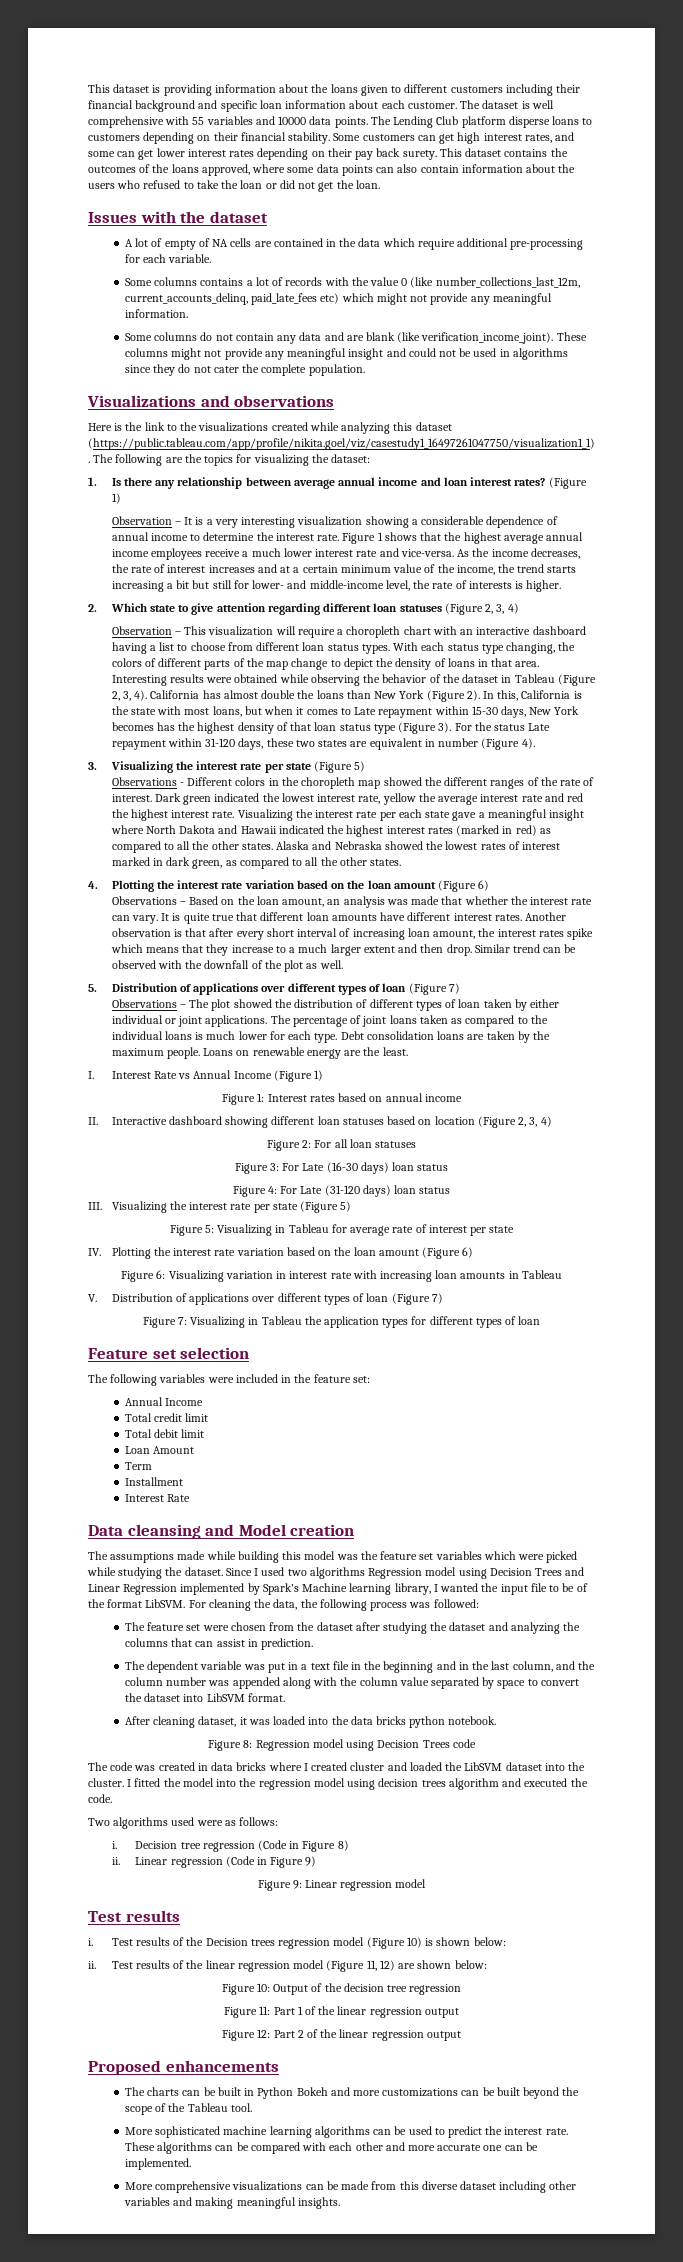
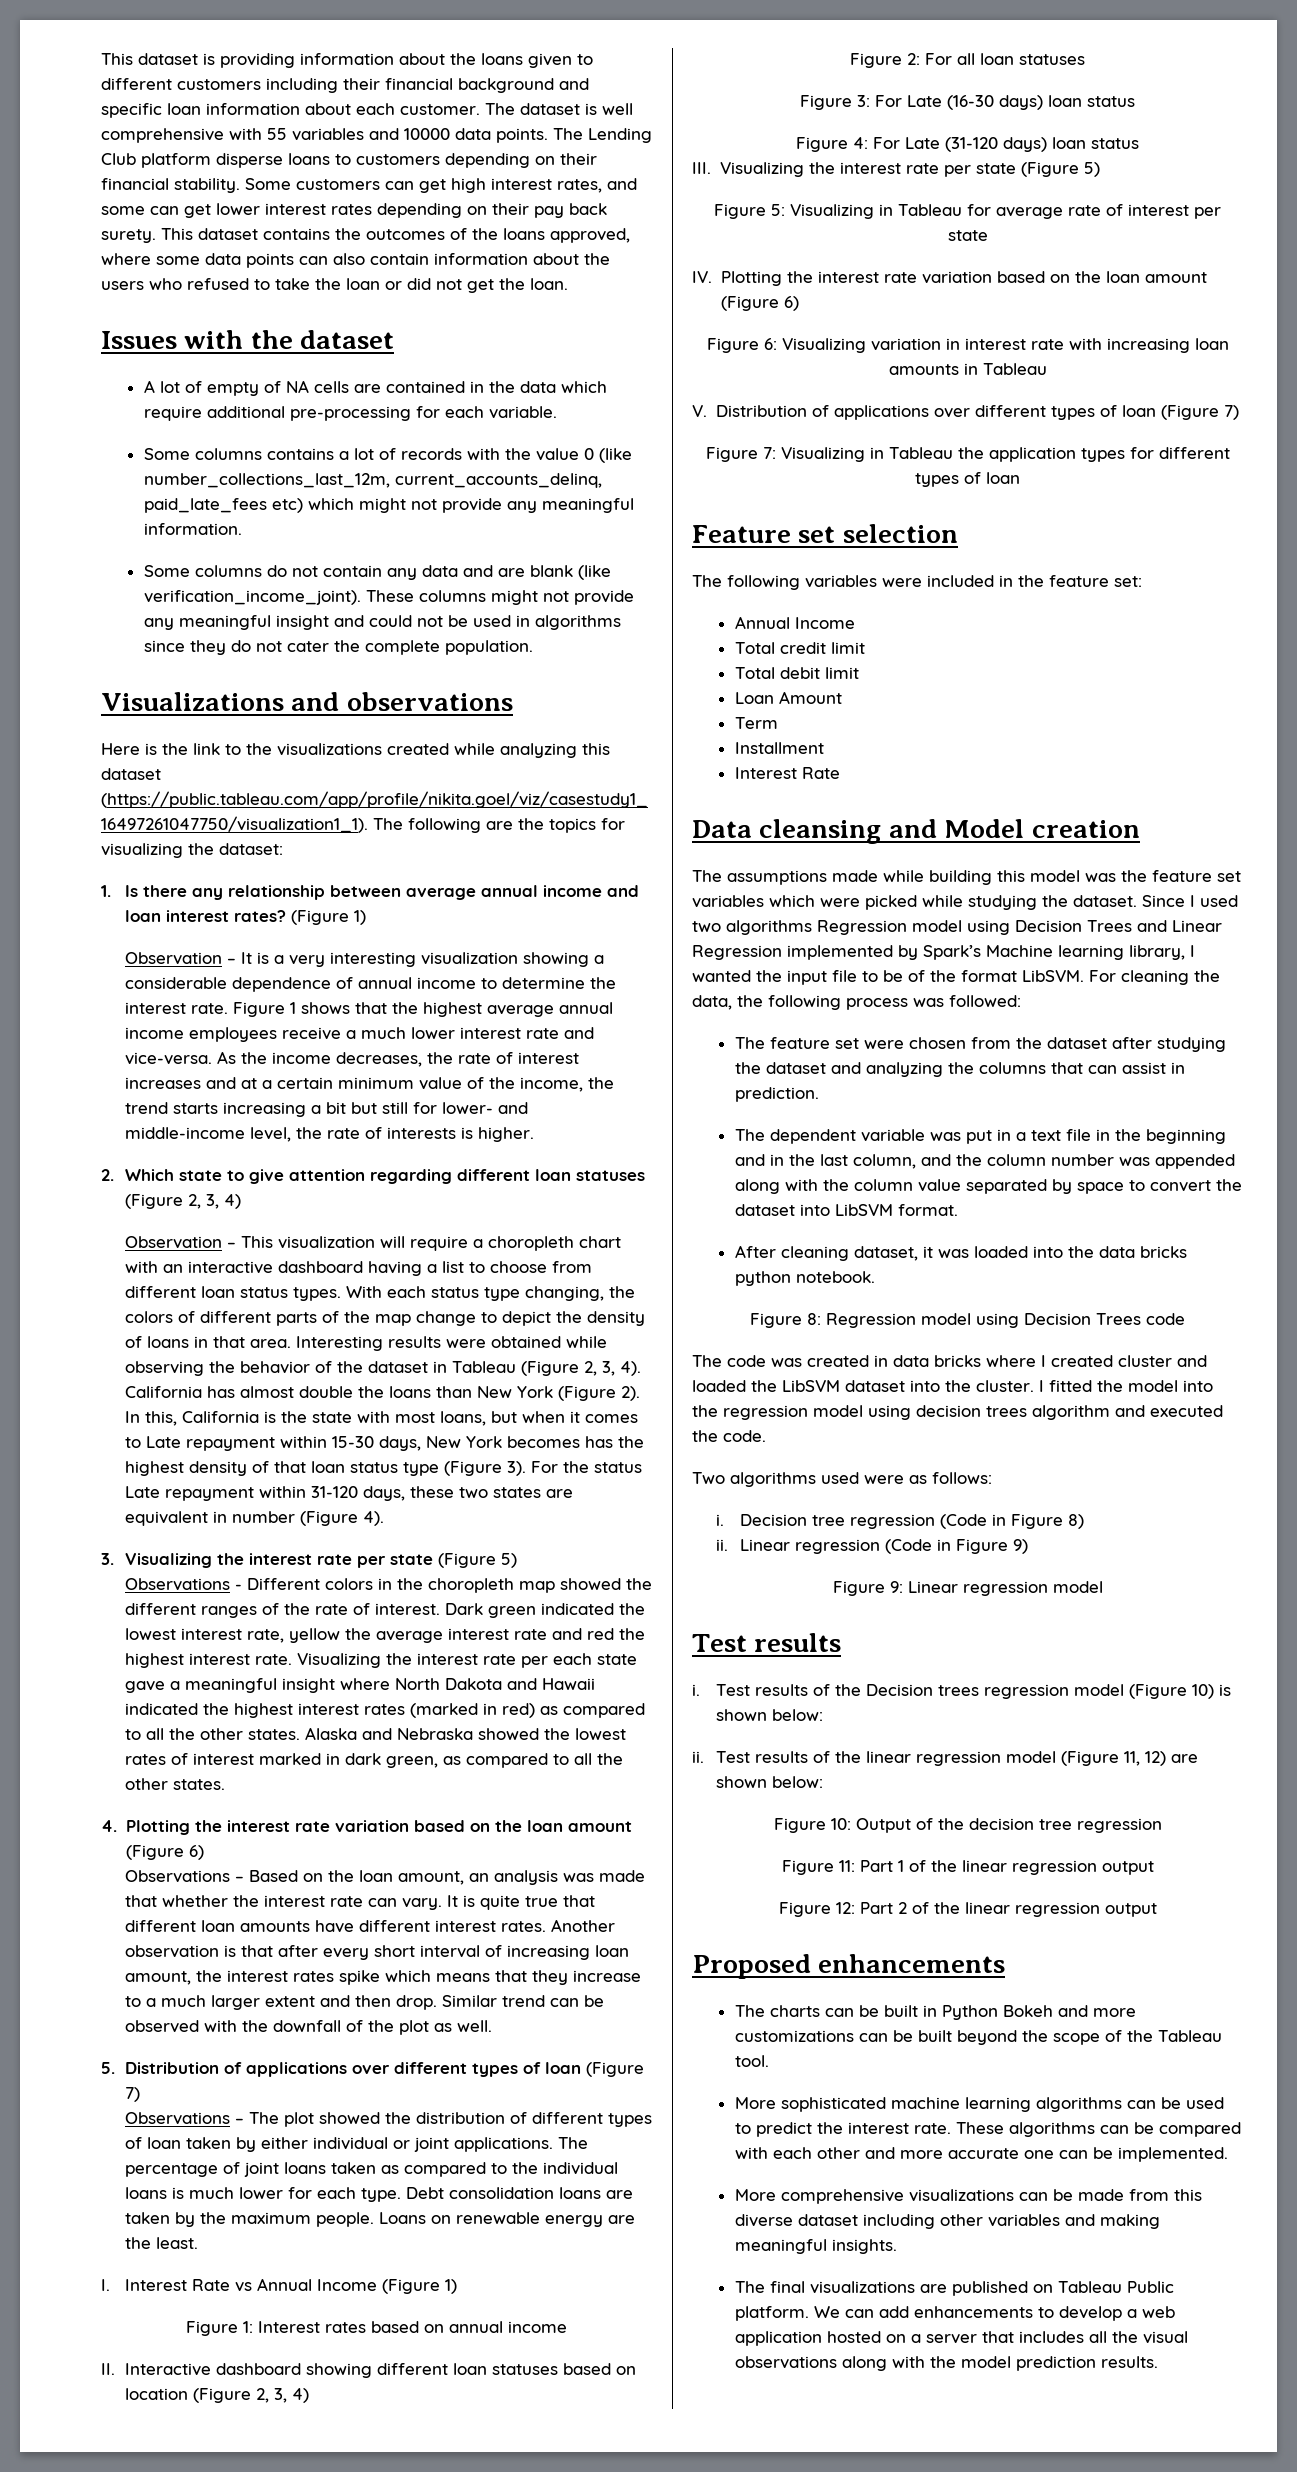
(340, 2203) none -> [734,2281,1174,2296] [734,2306,1175,2321] [734,2331,1188,2346] [734,2356,1158,2371] // The final visualizations are published on Tableau Public platform. We can add enhancements to develop a web application hosted on a server that includes all the visual observations along with the model prediction results.

